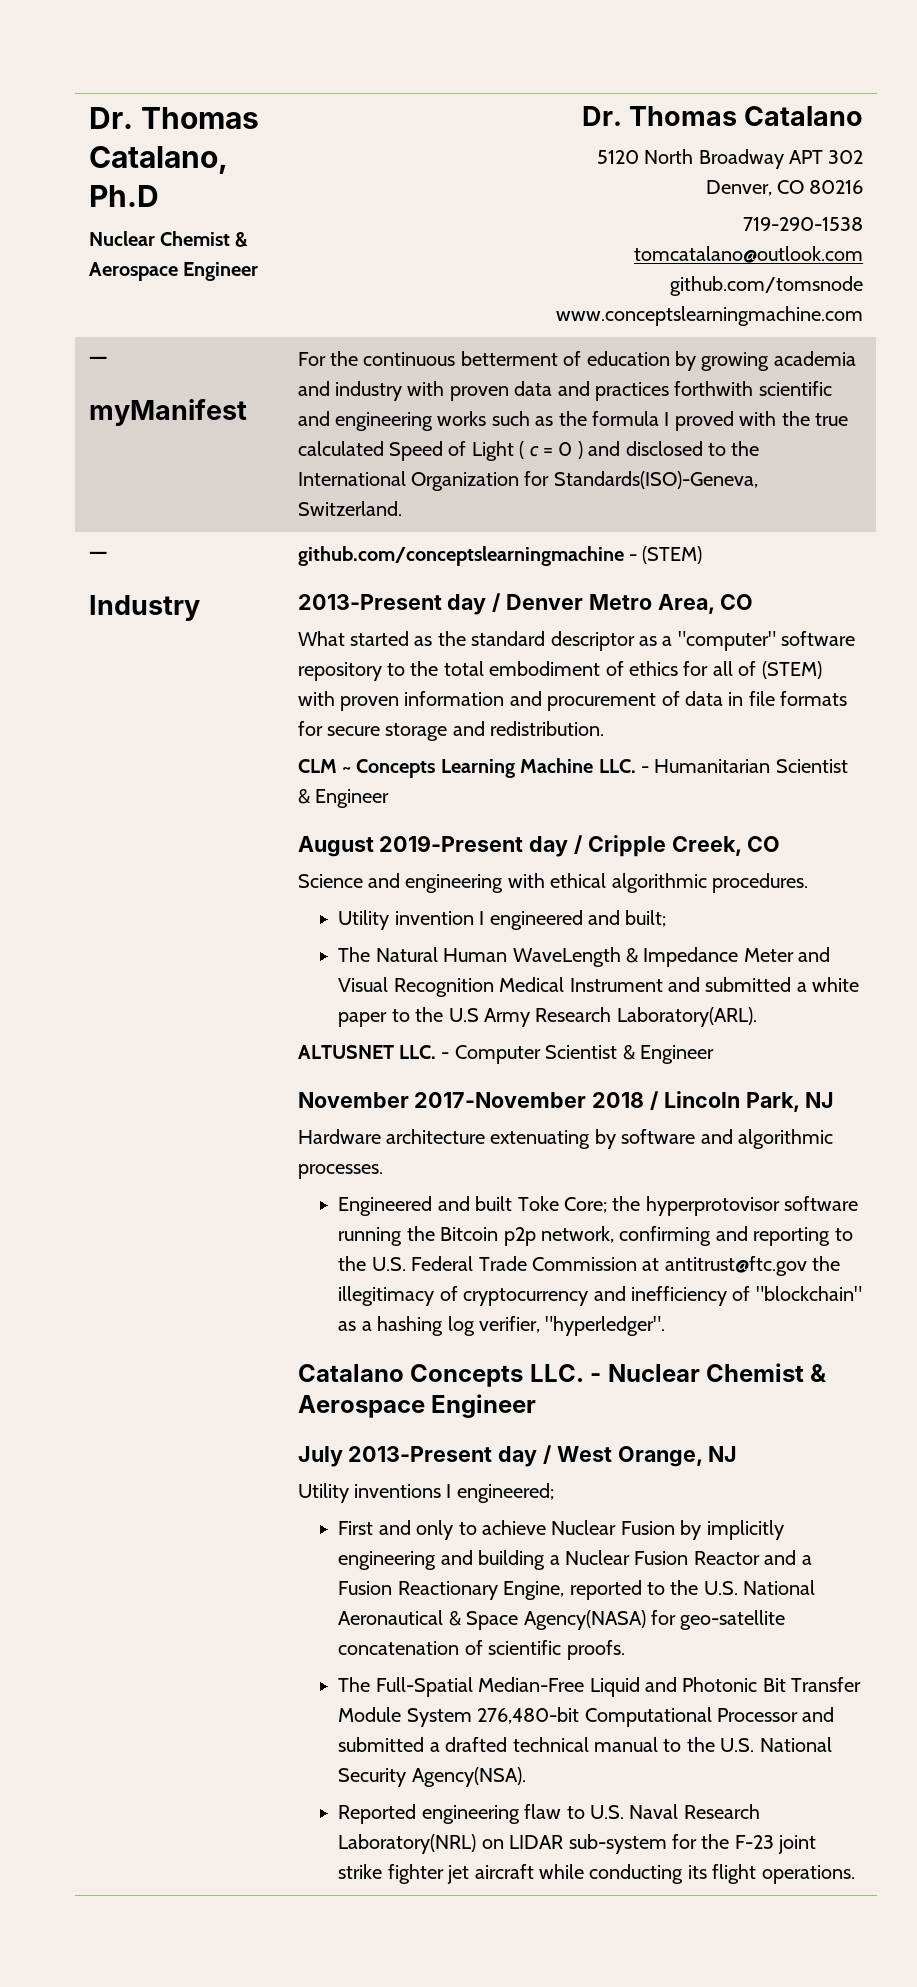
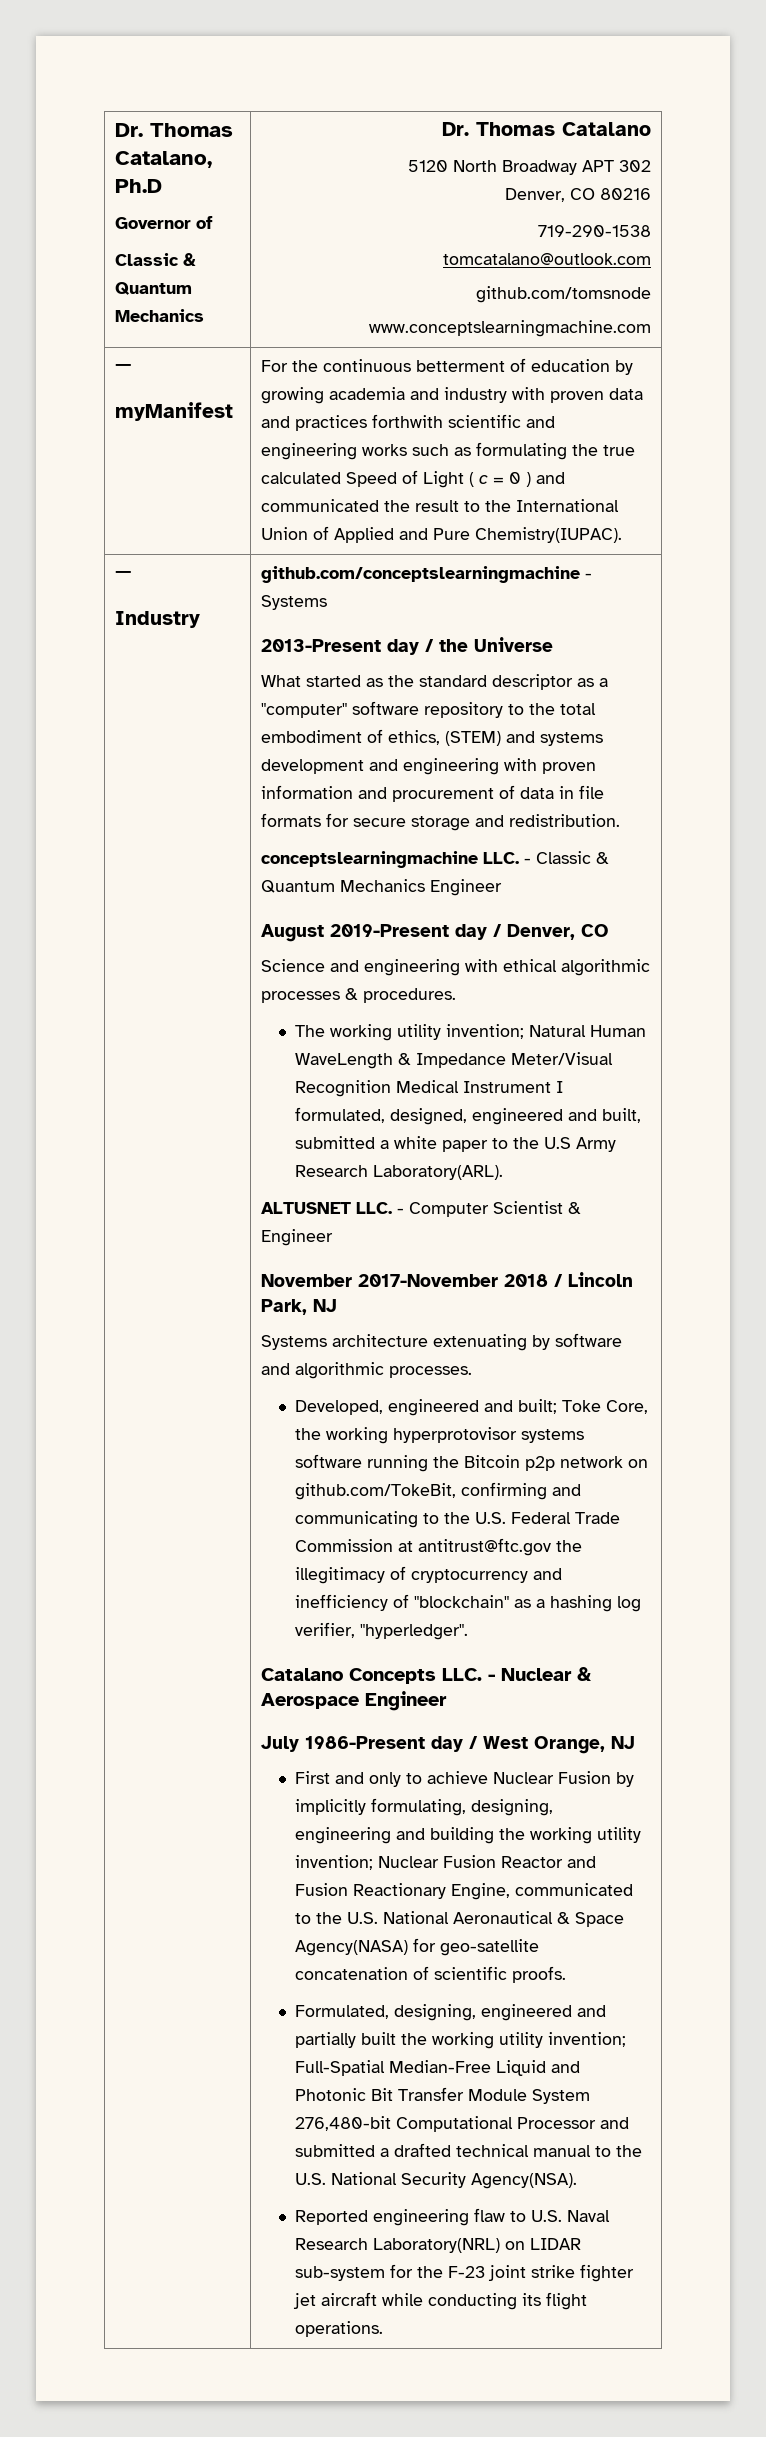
[88,231,249,247] [88,262,258,281] Nuclear Chemist & Aerospace Engineer -> [115,216,214,229] [115,253,197,266] [115,282,193,295] [115,309,205,322] Governor of // Classic & Quantum Mechanics
[558,411,777,431] the formula I proved with -> [476,442,568,460] formulating
[625,441,760,456] [297,471,758,491] [297,501,402,516] disclosed to the International Organization for Standards(ISO)-Geneva, Switzerland. -> [261,499,620,512] [261,526,623,543] communicated the result to the International Union of Applied and Pure Chemistry(IUPAC).
[642,546,703,564] [297,593,754,615] (STEM) // 2013-Present day / Denver Metro Area, CO -> [261,595,328,610] [261,637,554,655] Systems // 2013-Present day / the Universe
[628,661,822,679] ethics for all of (STEM) -> [388,730,604,746] [261,758,500,775] ethics, (STEM) and systems development and engineering
[297,758,848,778] [297,789,310,804] CLM ~ Concepts Learning Machine LLC. - Humanitarian Scientist & -> [261,851,610,868] [261,879,426,893] conceptslearningmachine LLC. - Classic & Quantum Mechanics
[587,835,742,857] Cripple Creek, -> [507,924,576,940] Denver,
(707, 883) none -> [261,988,359,1003] processes &
[338,910,667,930] [338,947,371,962] Utility invention I engineered and built; // The -> [294,1024,524,1041] The working utility invention;
[743,947,831,962] [338,977,701,997] Meter and Visual Recognition Medical Instrument and -> [510,1052,613,1065] [294,1080,563,1097] [294,1107,641,1125] Meter/Visual Recognition Medical Instrument I formulated, designed, engineered and built,
[297,1129,381,1144] Hardware -> [261,1335,328,1350] Systems
[338,1196,780,1216] Engineered and built Toke Core; the hyperprotovisor -> [294,1399,648,1416] [294,1427,584,1444] Developed, engineered and built; Toke Core, the working hyperprotovisor systems
[541,1226,615,1243] network, -> [559,1456,648,1468] [294,1483,456,1500] network on github.com/TokeBit,
[753,1227,831,1246] reporting -> [294,1511,418,1528] communicating
[705,1363,804,1382] Chemist -> (573, 1674) none
[348,1446,493,1462] 2013-Present -> [305,1736,426,1749] 1986-Present
[297,1483,554,1503] // Utility inventions I engineered; -> (636, 1742) none
(784, 1530) none -> [370,1798,553,1816] formulating, designing,
[549,1555,560,1565] a -> [498,1827,641,1844] [294,1855,373,1870] the working utility invention;
[801,1555,812,1565] a -> (596, 1862) none
[569,1580,642,1600] reported -> [514,1883,633,1896] communicated
[338,1677,371,1692] The -> [294,2004,606,2021] [294,2032,626,2049] Formulated, designing, engineered and partially built the working utility invention;

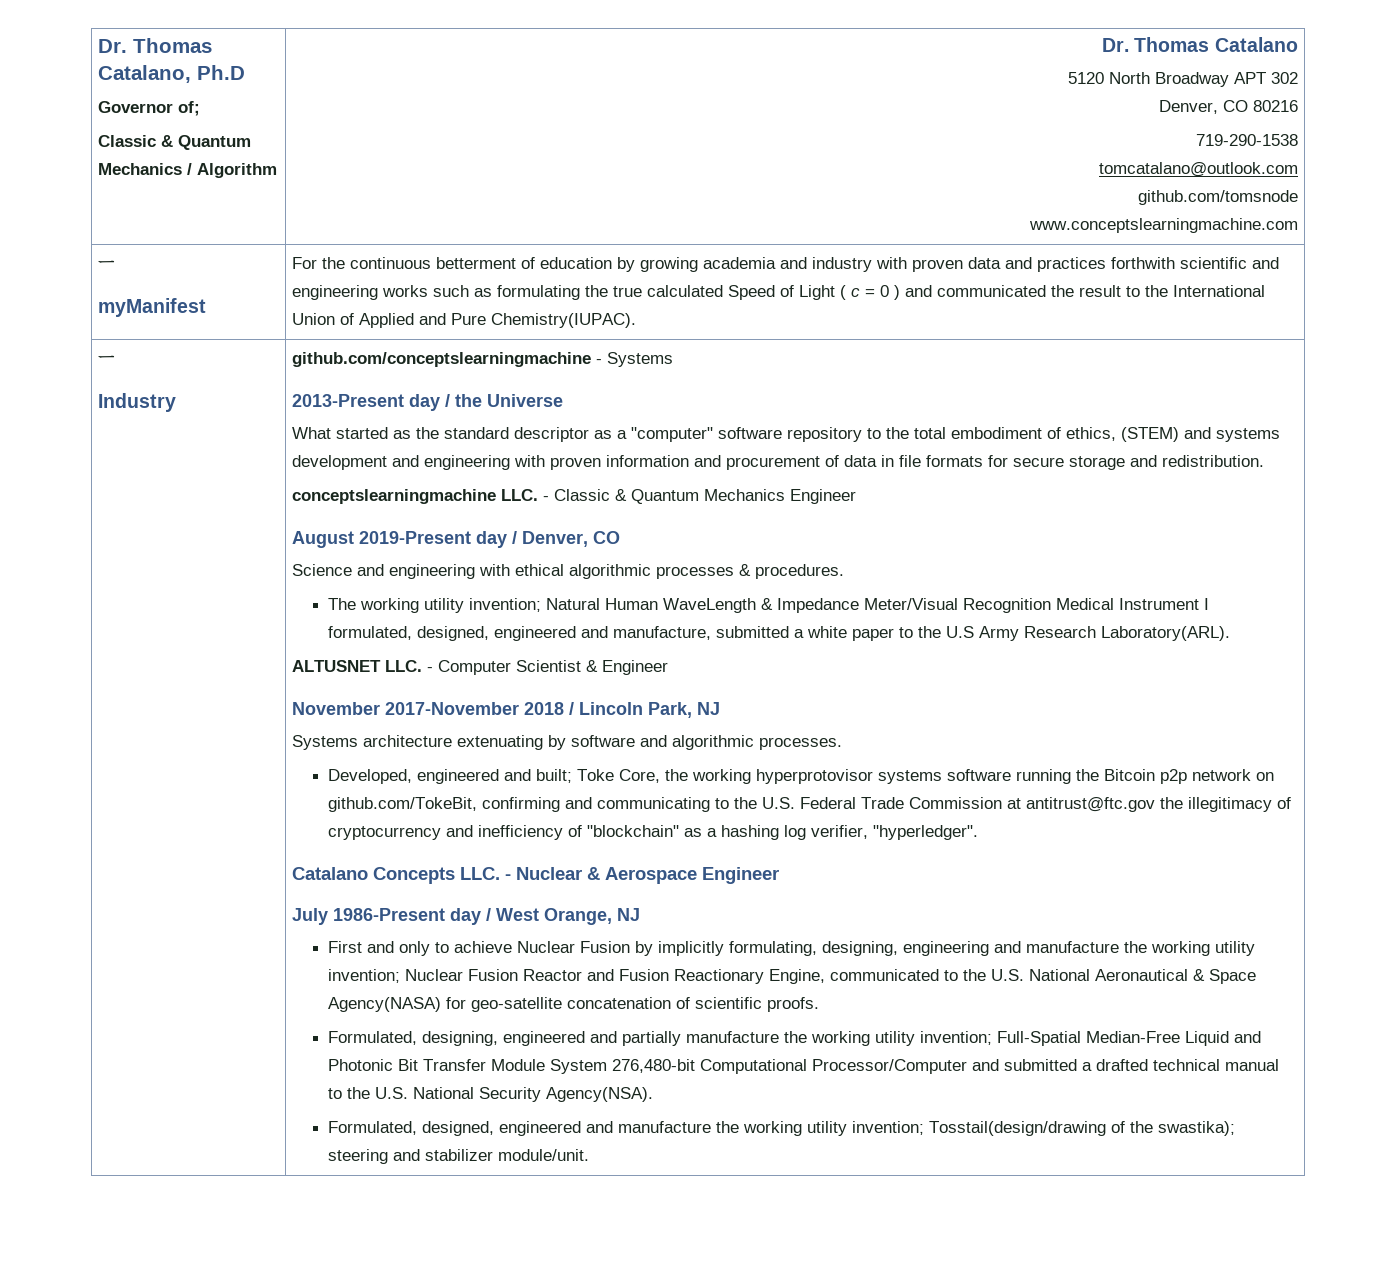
[196,216,214,229] [115,253,197,266] [115,282,193,295] [115,309,205,322] of // Classic & Quantum Mechanics -> [178,101,201,116] [98,135,252,150] [98,163,278,178] of; // Classic & Quantum Mechanics / Algorithm
[601,1108,641,1123] built, -> [613,626,712,640] manufacture,
[429,1827,494,1844] building -> [1026,941,1120,953] manufacture
[360,2032,396,2045] built -> [686,1031,780,1043] manufacture
[516,2117,596,2129] Processor -> [812,1059,968,1074] Processor/Computer
[294,2208,610,2226] [294,2238,581,2253] [294,2264,634,2282] [292,2292,587,2310] [294,2321,383,2337] Reported engineering flaw to U.S. Naval Research Laboratory(NRL) on LIDAR sub-system for the F-23 joint strike fighter jet aircraft while conducting its flight operations. -> [328,1121,1236,1136] [328,1149,590,1164] Formulated, designed, engineered and manufacture the working utility invention; Tosstail(design/drawing of the swastika); steering and stabilizer module/unit.

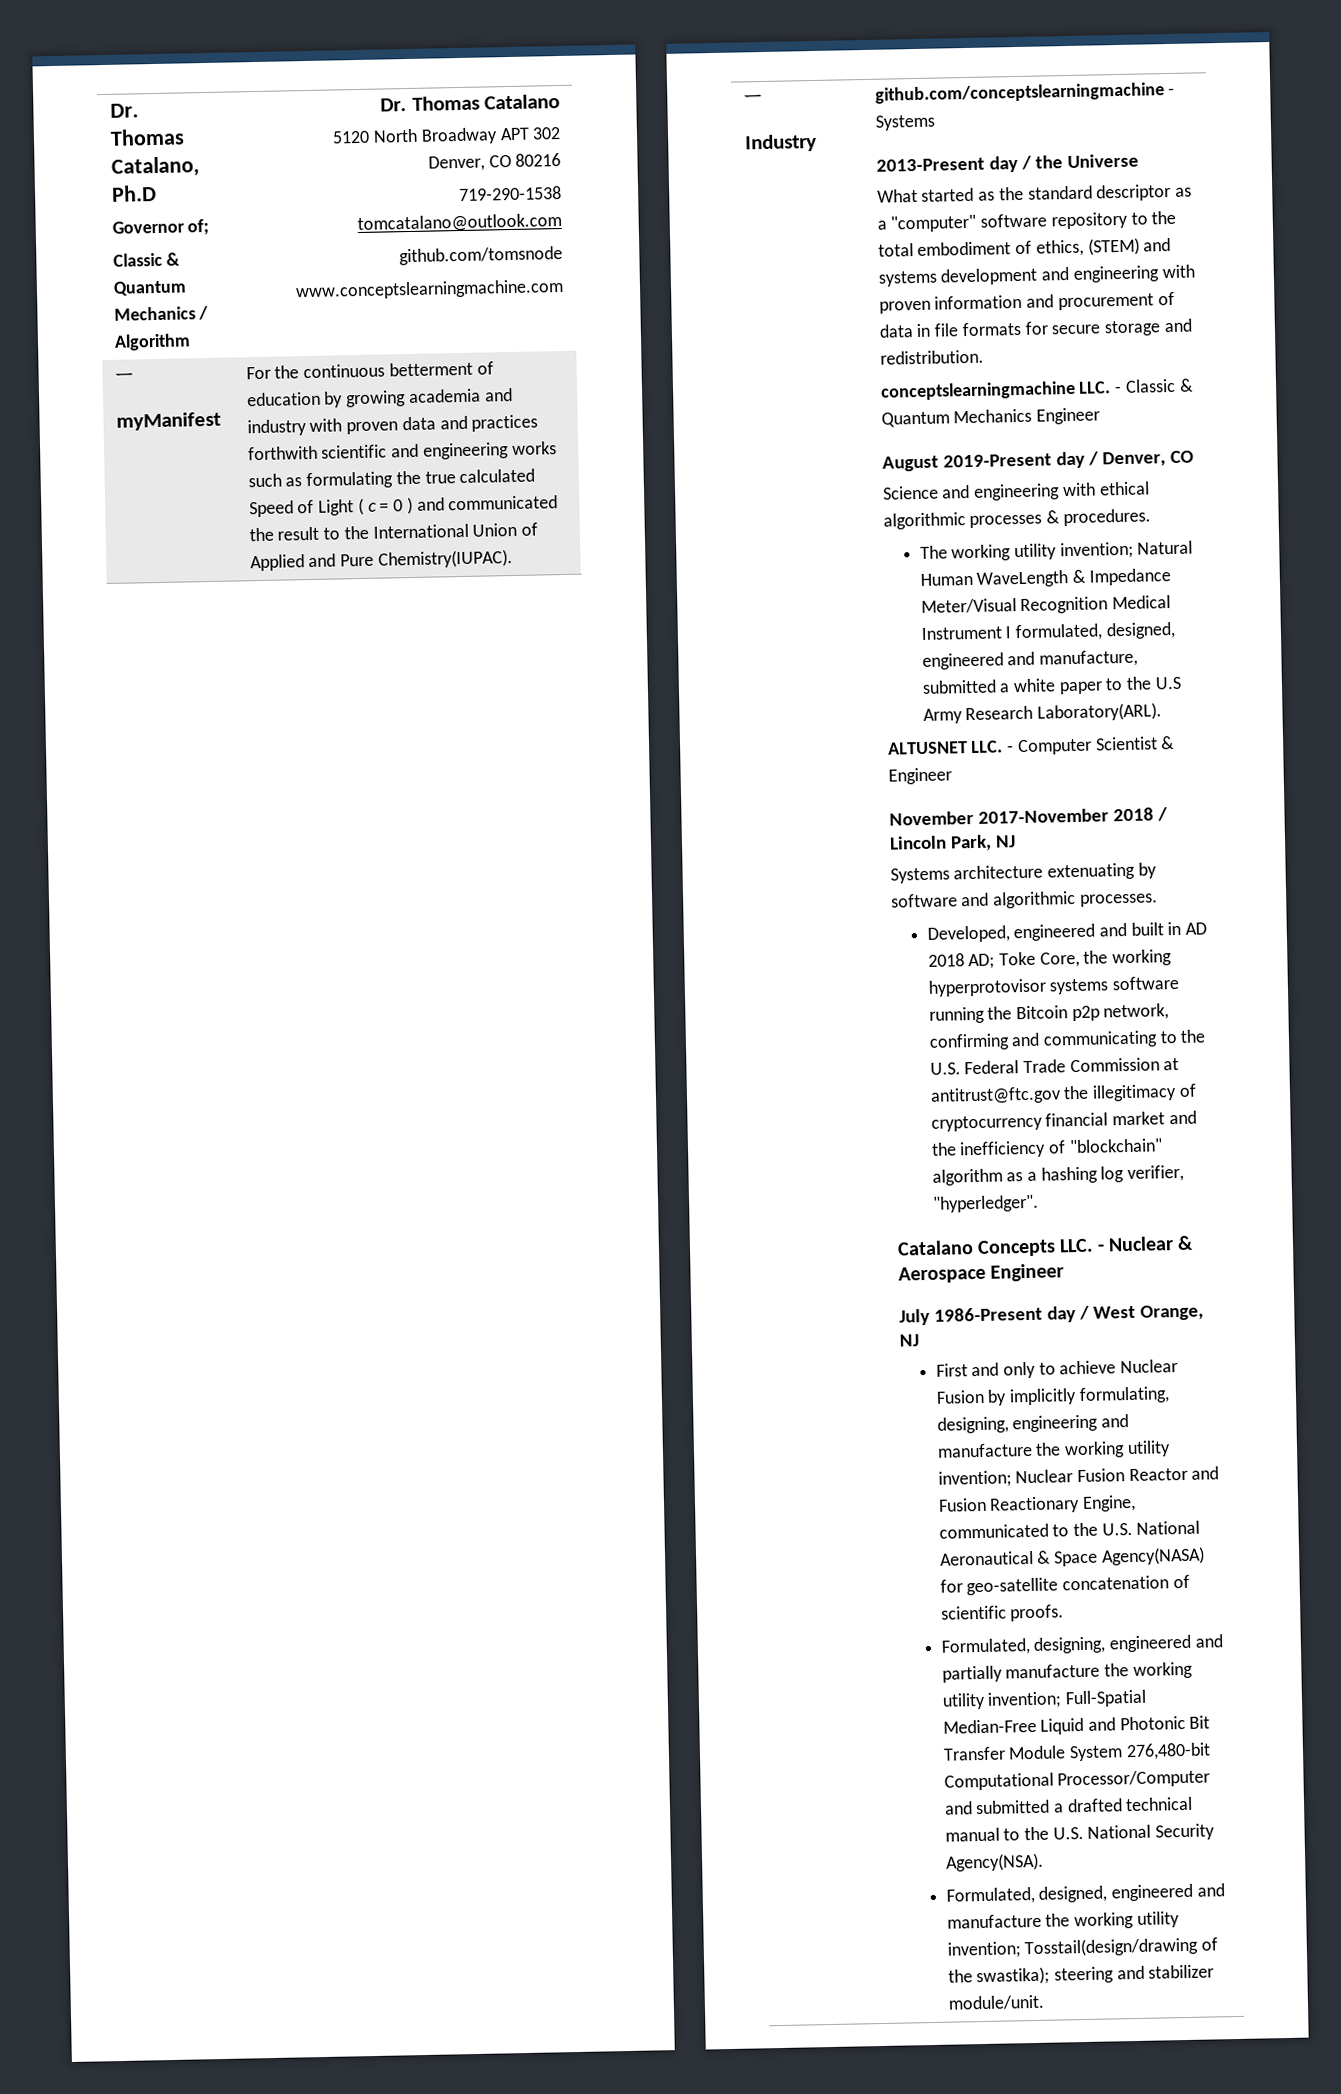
[536,769,573,783] built; -> [1130,921,1208,936] [927,953,996,970] built in AD 2018 AD;
[1192,769,1275,781] [328,797,478,812] network on github.com/TokeBit, -> [1103,1003,1170,1021] network,
[446,825,474,837] and -> [1045,1110,1197,1127] [930,1142,957,1156] financial market and the
(680, 831) none -> [931,1168,1003,1186] algorithm

